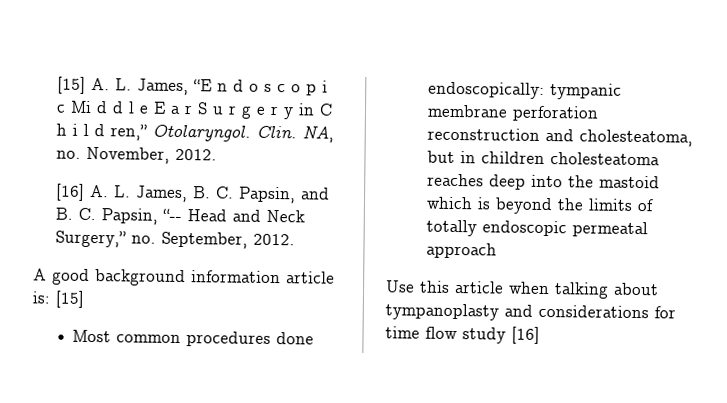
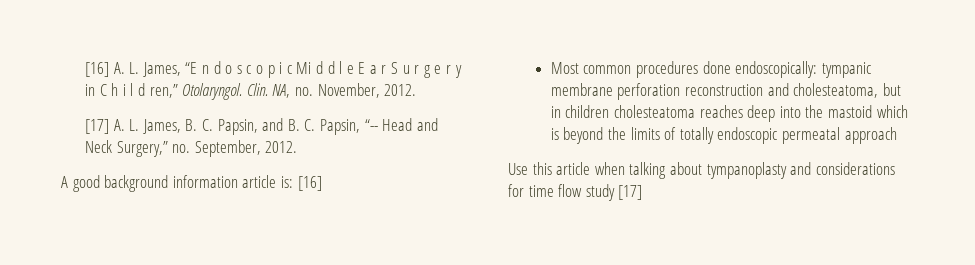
[57,76,87,94] [15] -> [85,62,110,77] [16]
[55,183,86,201] [16] -> [85,119,110,134] [17]
[55,290,84,308] [15] -> [297,176,322,191] [16]
[511,326,540,344] [16] -> [618,185,643,200] [17]

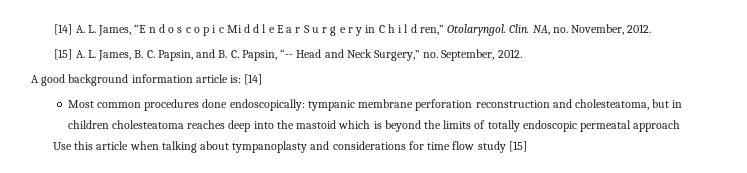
[85,62,110,77] [16] -> [54,24,73,35] [14]
[85,119,110,134] [17] -> [54,49,73,60] [15]
[297,176,322,191] [16] -> [244,74,263,85] [14]
[618,185,643,200] [17] -> [508,141,527,152] [15]

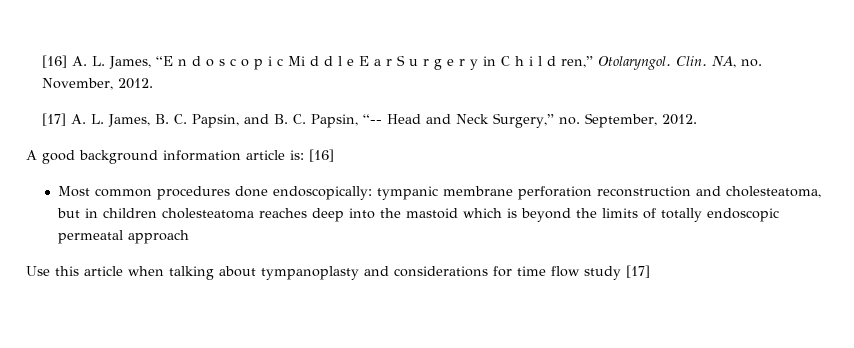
[54,24,73,35] [14] -> [42,55,68,68] [16]
[54,49,73,60] [15] -> [42,113,67,126] [17]
[244,74,263,85] [14] -> [309,149,334,162] [16]
[508,141,527,152] [15] -> [626,265,650,278] [17]

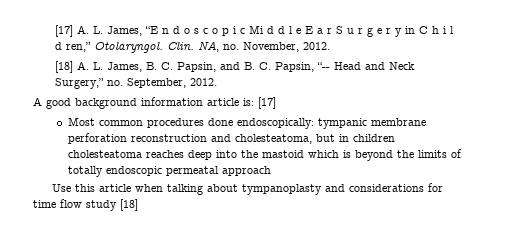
[42,55,68,68] [16] -> [55,25,74,37] [17]
[42,113,67,126] [17] -> [55,61,74,73] [18]
[309,149,334,162] [16] -> [258,97,276,109] [17]
[626,265,650,278] [17] -> [120,199,138,211] [18]

